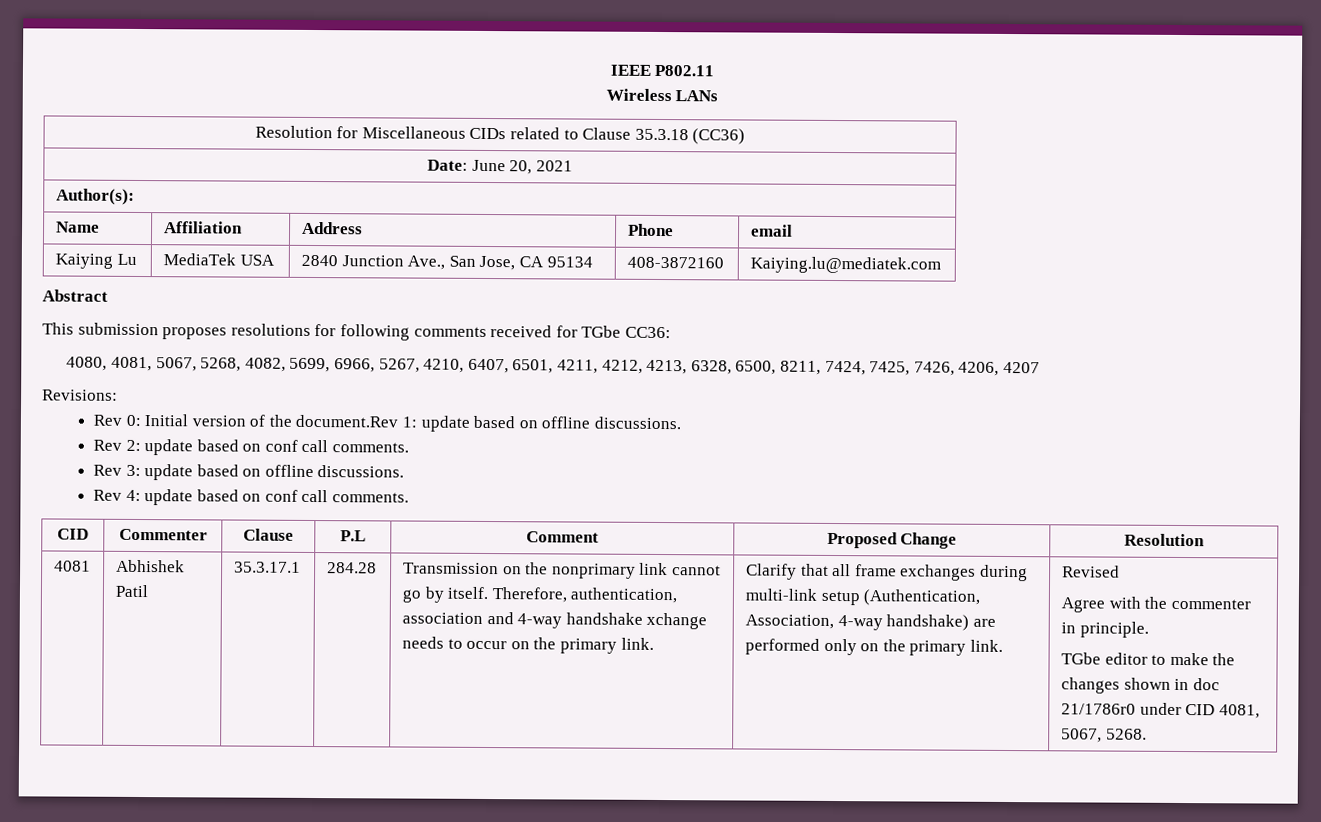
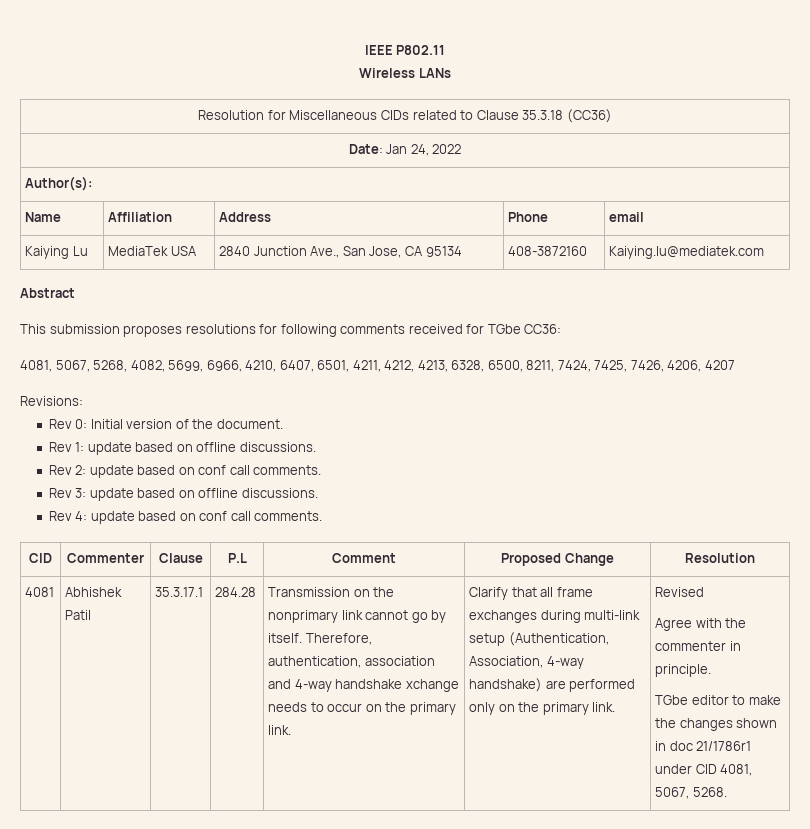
[471,159,573,175] June 20, 2021 -> [386,144,462,156] Jan 24, 2022
[66,356,108,371] 4080, -> (562, 329) none
[378,358,420,373] 5267, -> (242, 366) none
[295,414,399,428] document.Rev -> [216,419,283,429] [48,442,72,452] document. // Rev
[1060,703,1136,715] 21/1786r0 -> [696,741,752,751] 21/1786r1

